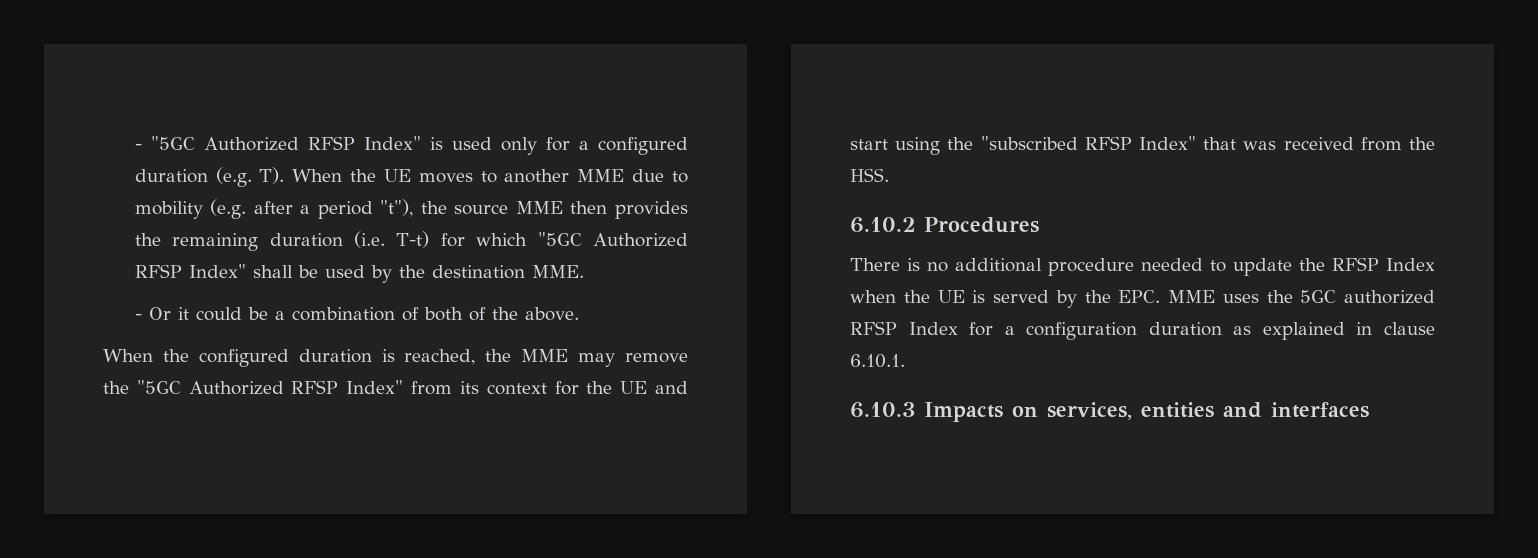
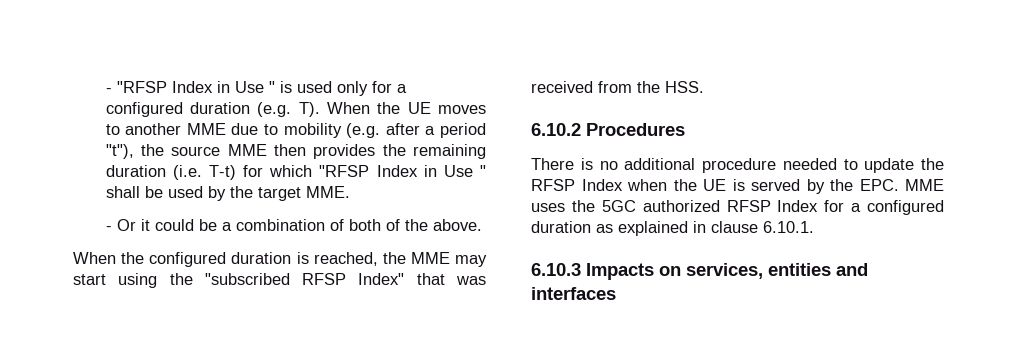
[134,136,421,151] - "5GC Authorized RFSP Index" -> [105,81,275,93] - "RFSP Index in Use "
[537,232,688,247] [134,264,246,278] "5GC Authorized RFSP Index" -> [319,165,487,177] "RFSP Index in Use "
[431,265,525,279] destination -> [257,187,301,201] target
[625,353,689,363] [103,380,688,395] remove the "5GC Authorized RFSP Index" from its context for the UE and -> (487, 261) none
[1026,322,1138,340] configuration -> [867,200,944,215] configured

